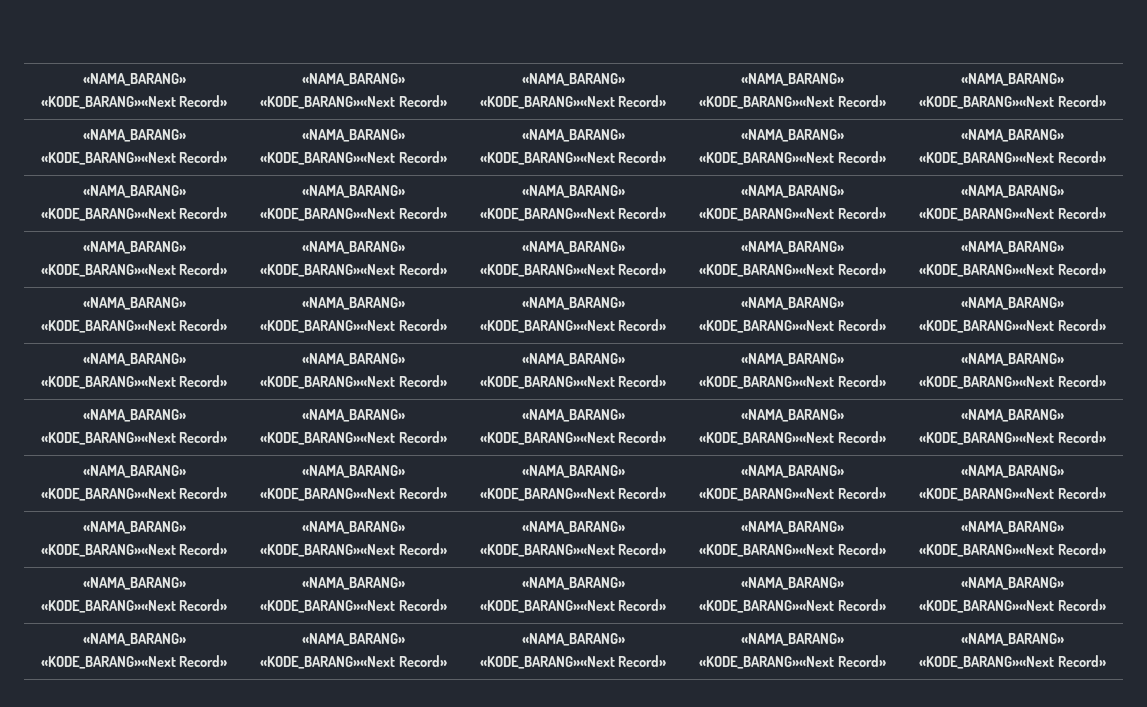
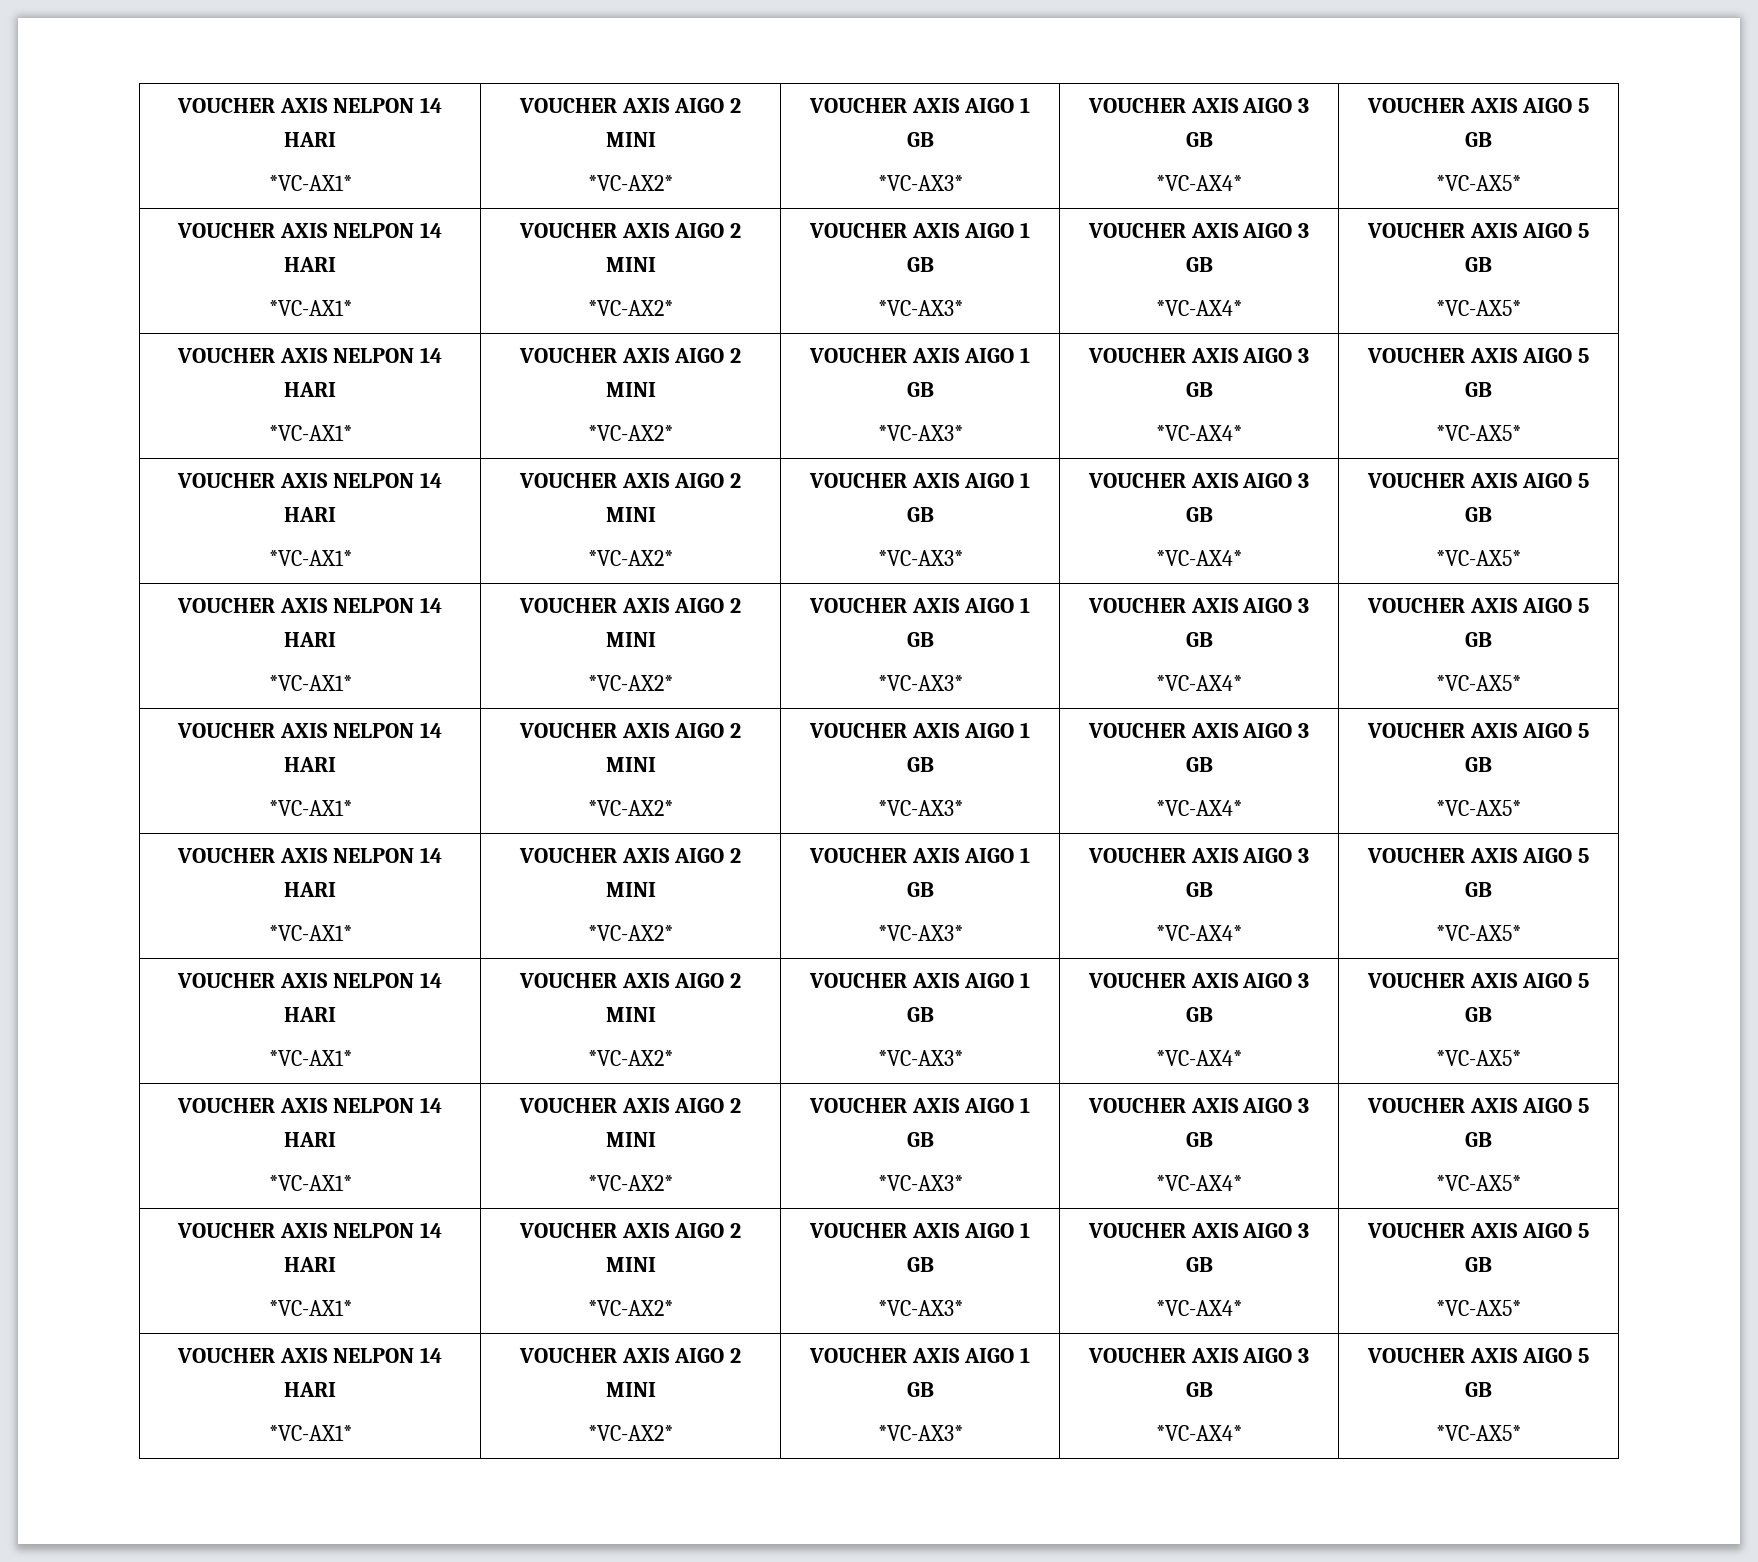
[82,73,186,86] [40,95,228,109] [302,73,405,86] [260,95,447,109] [521,73,625,86] [479,95,667,109] [741,73,844,86] [699,95,886,109] [961,73,1064,86] [919,95,1106,109] [82,129,186,142] [40,151,228,165] [302,129,405,142] [260,151,447,165] [521,129,625,142] [479,151,667,165] [741,129,844,142] [699,151,886,165] [961,129,1064,142] [919,151,1106,165] [82,185,186,198] [40,207,228,221] [302,185,405,198] [260,207,447,221] [521,185,625,198] [479,207,667,221] [741,185,844,198] [699,207,886,221] [961,185,1064,198] [919,207,1106,221] [82,241,186,254] [40,263,228,277] [302,241,405,254] [260,263,447,277] [521,241,625,254] [479,263,667,277] [741,241,844,254] [699,263,886,277] [961,241,1064,254] [919,263,1106,277] [82,297,186,310] [40,319,228,333] [302,297,405,310] [260,319,447,333] [521,297,625,310] [479,319,667,333] [741,297,844,310] [699,319,886,333] [961,297,1064,310] [919,319,1106,333] [82,353,186,366] [40,375,228,389] [302,353,405,366] [260,375,447,389] [521,353,625,366] [479,375,667,389] [741,353,844,366] [699,375,886,389] [961,353,1064,366] [919,375,1106,389] [82,409,186,422] [40,431,228,445] [302,409,405,422] [260,431,447,445] [521,409,625,422] [479,431,667,445] [741,409,844,422] [699,431,886,445] [961,409,1064,422] [919,431,1106,445] [82,465,186,478] [40,487,228,501] [302,465,405,478] [260,487,447,501] [521,465,625,478] [479,487,667,501] [741,465,844,478] [699,487,886,501] [961,465,1064,478] [919,487,1106,501] [82,521,186,534] [40,543,228,557] [302,521,405,534] [260,543,447,557] [521,521,625,534] [479,543,667,557] [741,521,844,534] [699,543,886,557] [961,521,1064,534] [919,543,1106,557] [82,577,186,590] [40,599,228,613] [302,577,405,590] [260,599,447,613] [521,577,625,590] [479,599,667,613] [741,577,844,590] [699,599,886,613] [961,577,1064,590] [919,599,1106,613] [82,633,186,646] [40,655,228,669] [302,633,405,646] [260,655,447,669] [521,633,625,646] [479,655,667,669] [741,633,844,646] [699,655,886,669] [961,633,1064,646] [919,655,1106,669] «NAMA_BARANG» // «KODE_BARANG»«Next Record» | «NAMA_BARANG» // «KODE_BARANG»«Next Record» | «NAMA_BARANG» // «KODE_BARANG»«Next Record» | «NAMA_BARANG» // «KODE_BARANG»«Next Record» | «NAMA_BARANG» // «KODE_BARANG»«Next Record» // «NAMA_BARANG» // «KODE_BARANG»«Next Record» | «NAMA_BARANG» // «KODE_BARANG»«Next Record» | «NAMA_BARANG» // «KODE_BARANG»«Next Record» | «NAMA_BARANG» // «KODE_BARANG»«Next Record» | «NAMA_BARANG» // «KODE_BARANG»«Next Record» // «NAMA_BARANG» // «KODE_BARANG»«Next Record» | «NAMA_BARANG» // «KODE_BARANG»«Next Record» | «NAMA_BARANG» // «KODE_BARANG»«Next Record» | «NAMA_BARANG» // «KODE_BARANG»«Next Record» | «NAMA_BARANG» // «KODE_BARANG»«Next Record» // «NAMA_BARANG» // «KODE_BARANG»«Next Record» | «NAMA_BARANG» // «KODE_BARANG»«Next Record» | «NAMA_BARANG» // «KODE_BARANG»«Next Record» | «NAMA_BARANG» // «KODE_BARANG»«Next Record» | «NAMA_BARANG» // «KODE_BARANG»«Next Record» // «NAMA_BARANG» // «KODE_BARANG»«Next Record» | «NAMA_BARANG» // «KODE_BARANG»«Next Record» | «NAMA_BARANG» // «KODE_BARANG»«Next Record» | «NAMA_BARANG» // «KODE_BARANG»«Next Record» | «NAMA_BARANG» // «KODE_BARANG»«Next Record» // «NAMA_BARANG» // «KODE_BARANG»«Next Record» | «NAMA_BARANG» // «KODE_BARANG»«Next Record» | «NAMA_BARANG» // «KODE_BARANG»«Next Record» | «NAMA_BARANG» // «KODE_BARANG»«Next Record» | «NAMA_BARANG» // «KODE_BARANG»«Next Record» // «NAMA_BARANG» // «KODE_BARANG»«Next Record» | «NAMA_BARANG» // «KODE_BARANG»«Next Record» | «NAMA_BARANG» // «KODE_BARANG»«Next Record» | «NAMA_BARANG» // «KODE_BARANG»«Next Record» | «NAMA_BARANG» // «KODE_BARANG»«Next Record» // «NAMA_BARANG» // «KODE_BARANG»«Next Record» | «NAMA_BARANG» // «KODE_BARANG»«Next Record» | «NAMA_BARANG» // «KODE_BARANG»«Next Record» | «NAMA_BARANG» // «KODE_BARANG»«Next Record» | «NAMA_BARANG» // «KODE_BARANG»«Next Record» // «NAMA_BARANG» // «KODE_BARANG»«Next Record» | «NAMA_BARANG» // «KODE_BARANG»«Next Record» | «NAMA_BARANG» // «KODE_BARANG»«Next Record» | «NAMA_BARANG» // «KODE_BARANG»«Next Record» | «NAMA_BARANG» // «KODE_BARANG»«Next Record» // «NAMA_BARANG» // «KODE_BARANG»«Next Record» | «NAMA_BARANG» // «KODE_BARANG»«Next Record» | «NAMA_BARANG» // «KODE_BARANG»«Next Record» | «NAMA_BARANG» // «KODE_BARANG»«Next Record» | «NAMA_BARANG» // «KODE_BARANG»«Next Record» // «NAMA_BARANG» // «KODE_BARANG»«Next Record» | «NAMA_BARANG» // «KODE_BARANG»«Next Record» | «NAMA_BARANG» // «KODE_BARANG»«Next Record» | «NAMA_BARANG» // «KODE_BARANG»«Next Record» | «NAMA_BARANG» // «KODE_BARANG»«Next Record» -> [177,97,442,113] [284,132,336,147] [268,175,352,191] [519,98,741,113] [605,132,656,147] [588,175,673,191] [809,97,1030,113] [906,132,934,147] [877,175,963,191] [1087,98,1310,113] [1185,132,1213,147] [1156,175,1242,191] [1367,98,1589,113] [1465,132,1492,147] [1436,175,1521,191] [177,222,442,238] [284,257,336,272] [268,300,352,316] [519,223,741,238] [605,257,656,272] [588,300,673,316] [809,222,1030,238] [906,257,934,272] [877,300,963,316] [1087,223,1310,238] [1185,257,1213,272] [1156,300,1242,316] [1367,223,1589,238] [1465,257,1492,272] [1436,300,1521,316] [177,347,442,363] [284,382,336,397] [268,425,352,441] [519,348,741,363] [605,382,656,397] [588,425,673,441] [809,347,1030,363] [906,382,934,397] [877,425,963,441] [1087,348,1310,363] [1185,382,1213,397] [1156,425,1242,441] [1367,348,1589,363] [1465,382,1492,397] [1436,425,1521,441] [177,472,442,488] [284,507,336,522] [268,550,352,566] [519,473,741,488] [605,507,656,522] [588,550,673,566] [809,472,1030,488] [906,507,934,522] [877,550,963,566] [1087,473,1310,488] [1185,507,1213,522] [1156,550,1242,566] [1367,473,1589,488] [1465,507,1492,522] [1436,550,1521,566] [177,597,442,613] [284,632,336,647] [268,675,352,691] [519,598,741,613] [605,632,656,647] [588,675,673,691] [809,597,1030,613] [906,632,934,647] [877,675,963,691] [1087,598,1310,613] [1185,632,1213,647] [1156,675,1242,691] [1367,598,1589,613] [1465,632,1492,647] [1436,675,1521,691] [177,722,442,738] [284,757,336,772] [268,800,352,816] [519,723,741,738] [605,757,656,772] [588,800,673,816] [809,722,1030,738] [906,757,934,772] [877,800,963,816] [1087,723,1310,738] [1185,757,1213,772] [1156,800,1242,816] [1367,723,1589,738] [1465,757,1492,772] [1436,800,1521,816] [177,847,442,863] [284,882,336,897] [268,925,352,941] [519,848,741,863] [605,882,656,897] [588,925,673,941] [809,847,1030,863] [906,882,934,897] [877,925,963,941] [1087,848,1310,863] [1185,882,1213,897] [1156,925,1242,941] [1367,848,1589,863] [1465,882,1492,897] [1436,925,1521,941] [177,972,442,988] [284,1007,336,1022] [268,1050,352,1066] [519,973,741,988] [605,1007,656,1022] [588,1050,673,1066] [809,972,1030,988] [906,1007,934,1022] [877,1050,963,1066] [1087,973,1310,988] [1185,1007,1213,1022] [1156,1050,1242,1066] [1367,973,1589,988] [1465,1007,1492,1022] [1436,1050,1521,1066] [177,1097,442,1113] [284,1132,336,1147] [268,1175,352,1191] [519,1098,741,1113] [605,1132,656,1147] [588,1175,673,1191] [809,1097,1030,1113] [906,1132,934,1147] [877,1175,963,1191] [1087,1098,1310,1113] [1185,1132,1213,1147] [1156,1175,1242,1191] [1367,1098,1589,1113] [1465,1132,1492,1147] [1436,1175,1521,1191] [177,1222,442,1238] [284,1257,336,1272] [268,1300,352,1316] [519,1223,741,1238] [605,1257,656,1272] [588,1300,673,1316] [809,1222,1030,1238] [906,1257,934,1272] [877,1300,963,1316] [1087,1223,1310,1238] [1185,1257,1213,1272] [1156,1300,1242,1316] [1367,1223,1589,1238] [1465,1257,1492,1272] [1436,1300,1521,1316] [177,1347,442,1363] [284,1382,336,1397] [268,1425,352,1441] [519,1348,741,1363] [605,1382,656,1397] [588,1425,673,1441] [809,1347,1030,1363] [906,1382,934,1397] [877,1425,963,1441] [1087,1348,1310,1363] [1185,1382,1213,1397] [1156,1425,1242,1441] [1367,1348,1589,1363] [1465,1382,1492,1397] [1436,1425,1521,1441] VOUCHER AXIS NELPON 14 HARI // *VC-AX1* | VOUCHER AXIS AIGO 2 MINI // *VC-AX2* | VOUCHER AXIS AIGO 1 GB // *VC-AX3* | VOUCHER AXIS AIGO 3 GB // *VC-AX4* | VOUCHER AXIS AIGO 5 GB // *VC-AX5* // VOUCHER AXIS NELPON 14 HARI // *VC-AX1* | VOUCHER AXIS AIGO 2 MINI // *VC-AX2* | VOUCHER AXIS AIGO 1 GB // *VC-AX3* | VOUCHER AXIS AIGO 3 GB // *VC-AX4* | VOUCHER AXIS AIGO 5 GB // *VC-AX5* // VOUCHER AXIS NELPON 14 HARI // *VC-AX1* | VOUCHER AXIS AIGO 2 MINI // *VC-AX2* | VOUCHER AXIS AIGO 1 GB // *VC-AX3* | VOUCHER AXIS AIGO 3 GB // *VC-AX4* | VOUCHER AXIS AIGO 5 GB // *VC-AX5* // VOUCHER AXIS NELPON 14 HARI // *VC-AX1* | VOUCHER AXIS AIGO 2 MINI // *VC-AX2* | VOUCHER AXIS AIGO 1 GB // *VC-AX3* | VOUCHER AXIS AIGO 3 GB // *VC-AX4* | VOUCHER AXIS AIGO 5 GB // *VC-AX5* // VOUCHER AXIS NELPON 14 HARI // *VC-AX1* | VOUCHER AXIS AIGO 2 MINI // *VC-AX2* | VOUCHER AXIS AIGO 1 GB // *VC-AX3* | VOUCHER AXIS AIGO 3 GB // *VC-AX4* | VOUCHER AXIS AIGO 5 GB // *VC-AX5* // VOUCHER AXIS NELPON 14 HARI // *VC-AX1* | VOUCHER AXIS AIGO 2 MINI // *VC-AX2* | VOUCHER AXIS AIGO 1 GB // *VC-AX3* | VOUCHER AXIS AIGO 3 GB // *VC-AX4* | VOUCHER AXIS AIGO 5 GB // *VC-AX5* // VOUCHER AXIS NELPON 14 HARI // *VC-AX1* | VOUCHER AXIS AIGO 2 MINI // *VC-AX2* | VOUCHER AXIS AIGO 1 GB // *VC-AX3* | VOUCHER AXIS AIGO 3 GB // *VC-AX4* | VOUCHER AXIS AIGO 5 GB // *VC-AX5* // VOUCHER AXIS NELPON 14 HARI // *VC-AX1* | VOUCHER AXIS AIGO 2 MINI // *VC-AX2* | VOUCHER AXIS AIGO 1 GB // *VC-AX3* | VOUCHER AXIS AIGO 3 GB // *VC-AX4* | VOUCHER AXIS AIGO 5 GB // *VC-AX5* // VOUCHER AXIS NELPON 14 HARI // *VC-AX1* | VOUCHER AXIS AIGO 2 MINI // *VC-AX2* | VOUCHER AXIS AIGO 1 GB // *VC-AX3* | VOUCHER AXIS AIGO 3 GB // *VC-AX4* | VOUCHER AXIS AIGO 5 GB // *VC-AX5* // VOUCHER AXIS NELPON 14 HARI // *VC-AX1* | VOUCHER AXIS AIGO 2 MINI // *VC-AX2* | VOUCHER AXIS AIGO 1 GB // *VC-AX3* | VOUCHER AXIS AIGO 3 GB // *VC-AX4* | VOUCHER AXIS AIGO 5 GB // *VC-AX5* // VOUCHER AXIS NELPON 14 HARI // *VC-AX1* | VOUCHER AXIS AIGO 2 MINI // *VC-AX2* | VOUCHER AXIS AIGO 1 GB // *VC-AX3* | VOUCHER AXIS AIGO 3 GB // *VC-AX4* | VOUCHER AXIS AIGO 5 GB // *VC-AX5*

